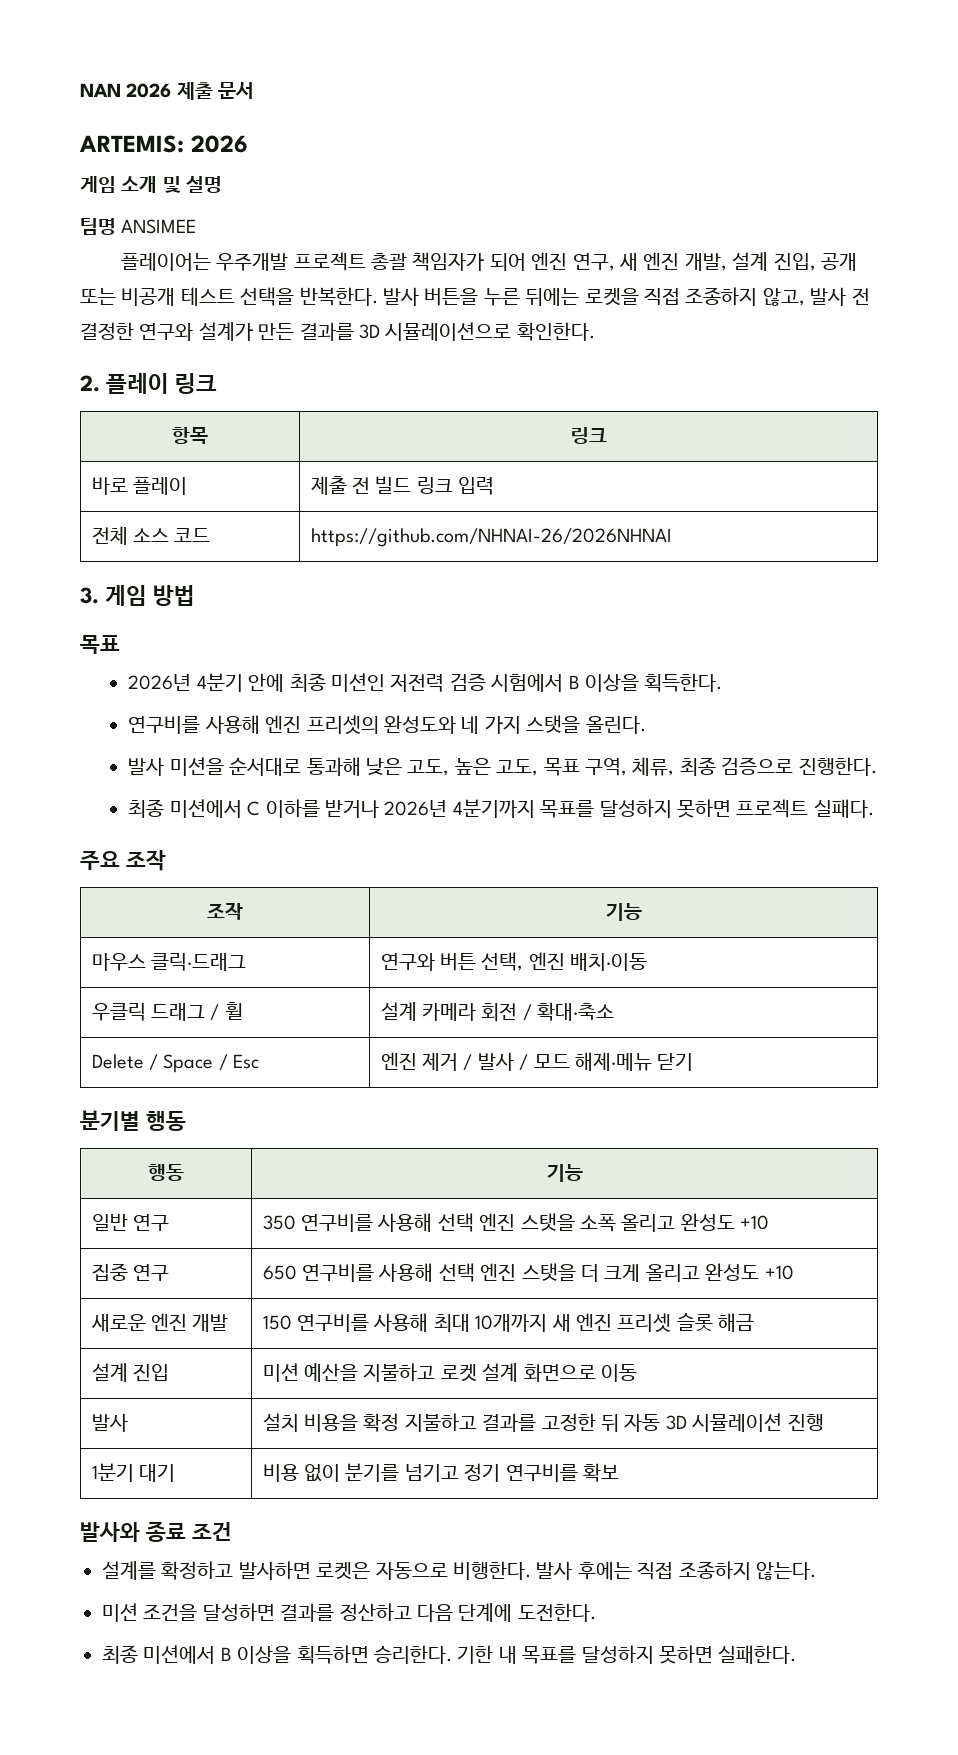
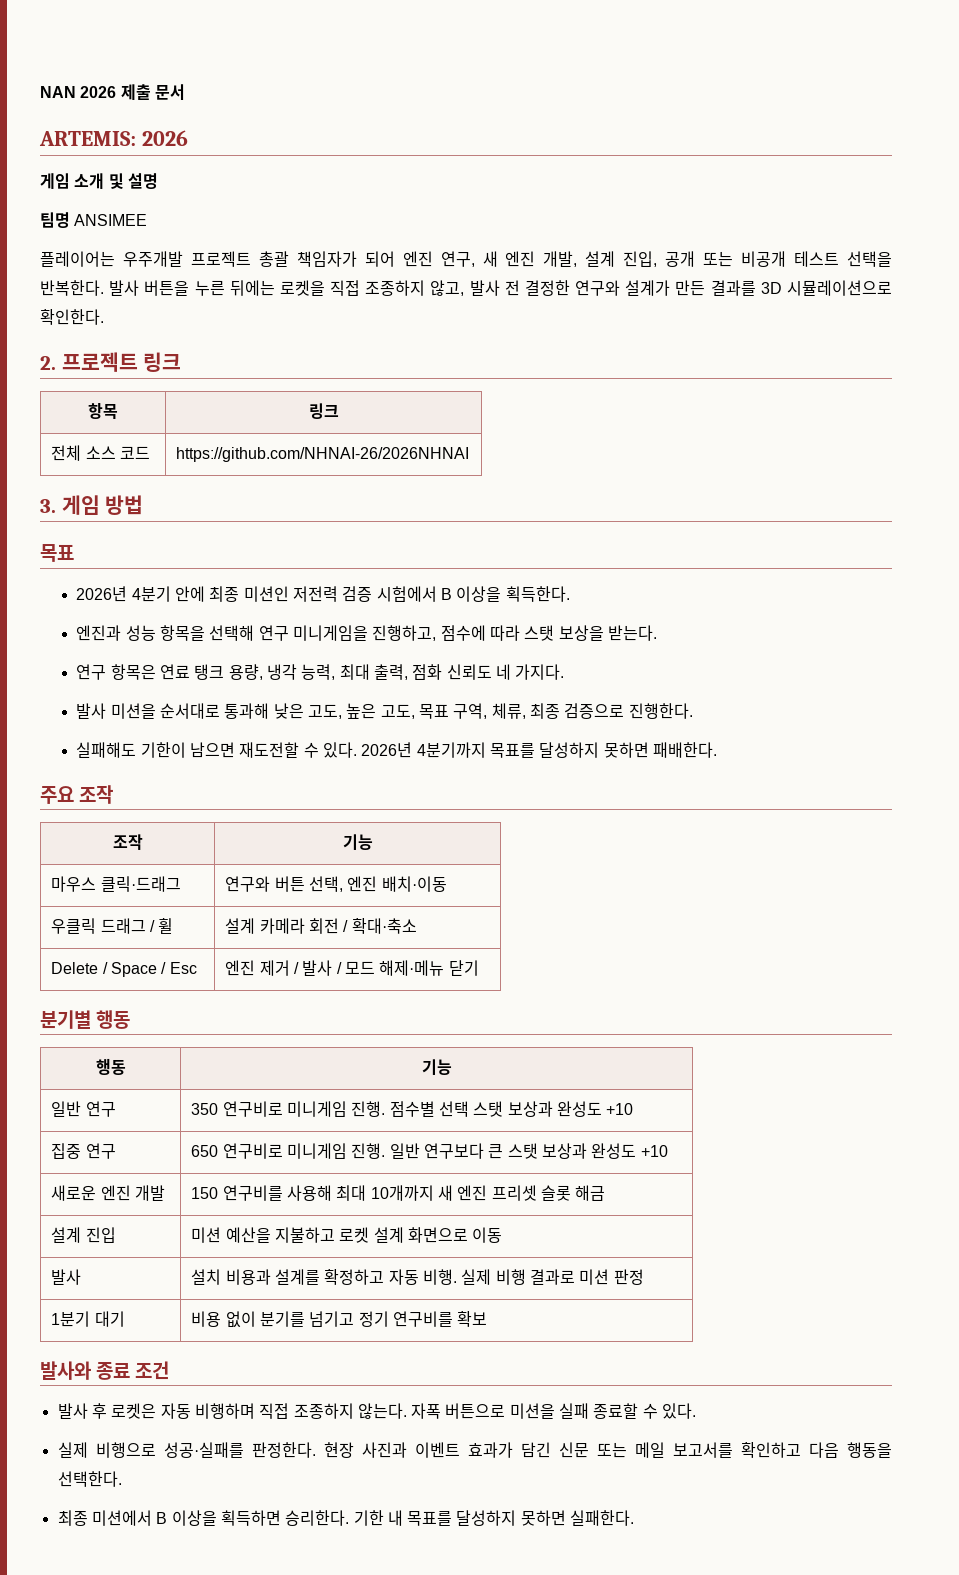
[106,373,170,394] 플레이 -> [61,352,138,372] 프로젝트
[91,477,188,495] [310,476,495,495] // 바로 플레이 | 제출 전 빌드 링크 입력 -> (339, 411) none
[128,715,646,734] 연구비를 사용해 엔진 프리셋의 완성도와 네 가지 스탯을 올린다. -> [76,625,657,641] [76,664,565,680] 엔진과 성능 항목을 선택해 연구 미니게임을 진행하고, 점수에 따라 스탯 보상을 받는다. // 연구 항목은 연료 탱크 용량, 냉각 능력, 최대 출력, 점화 신뢰도 네 가지다.
[128,799,380,818] 최종 미션에서 C 이하를 받거나 -> [76,742,357,758] 실패해도 기한이 남으면 재도전할 수 있다.
[736,799,874,818] 프로젝트 실패다. -> [652,742,717,758] 패배한다.
[301,1213,676,1232] 연구비를 사용해 선택 엔진 스탯을 소폭 올리고 -> [222,1101,553,1117] 연구비로 미니게임 진행. 점수별 선택 스탯 보상과
[302,1263,700,1282] 연구비를 사용해 선택 엔진 스탯을 더 크게 올리고 -> [222,1143,587,1159] 연구비로 미니게임 진행. 일반 연구보다 큰 스탯 보상과
[304,1413,824,1432] 비용을 확정 지불하고 결과를 고정한 뒤 자동 3D 시뮬레이션 진행 -> [225,1269,644,1285] 비용과 설계를 확정하고 자동 비행. 실제 비행 결과로 미션 판정
[102,1561,816,1580] [102,1603,596,1622] 설계를 확정하고 발사하면 로켓은 자동으로 비행한다. 발사 후에는 직접 조종하지 않는다. // 미션 조건을 달성하면 결과를 정산하고 다음 단계에 도전한다. -> [57,1403,697,1419] [57,1442,892,1458] [57,1471,122,1487] 발사 후 로켓은 자동 비행하며 직접 조종하지 않는다. 자폭 버튼으로 미션을 실패 종료할 수 있다. // 실제 비행으로 성공·실패를 판정한다. 현장 사진과 이벤트 효과가 담긴 신문 또는 메일 보고서를 확인하고 다음 행동을 선택한다.

